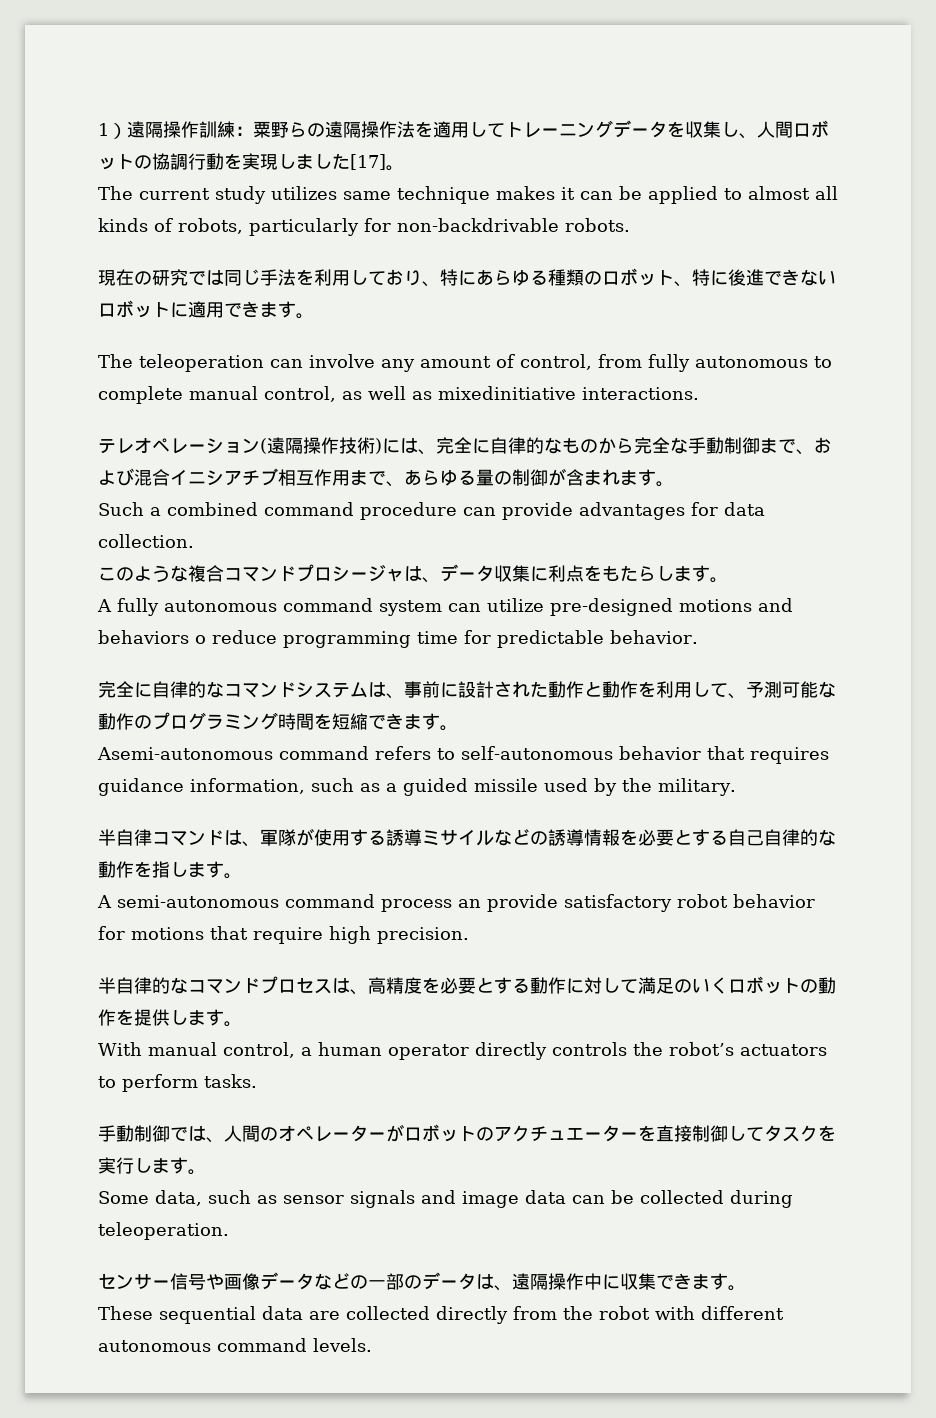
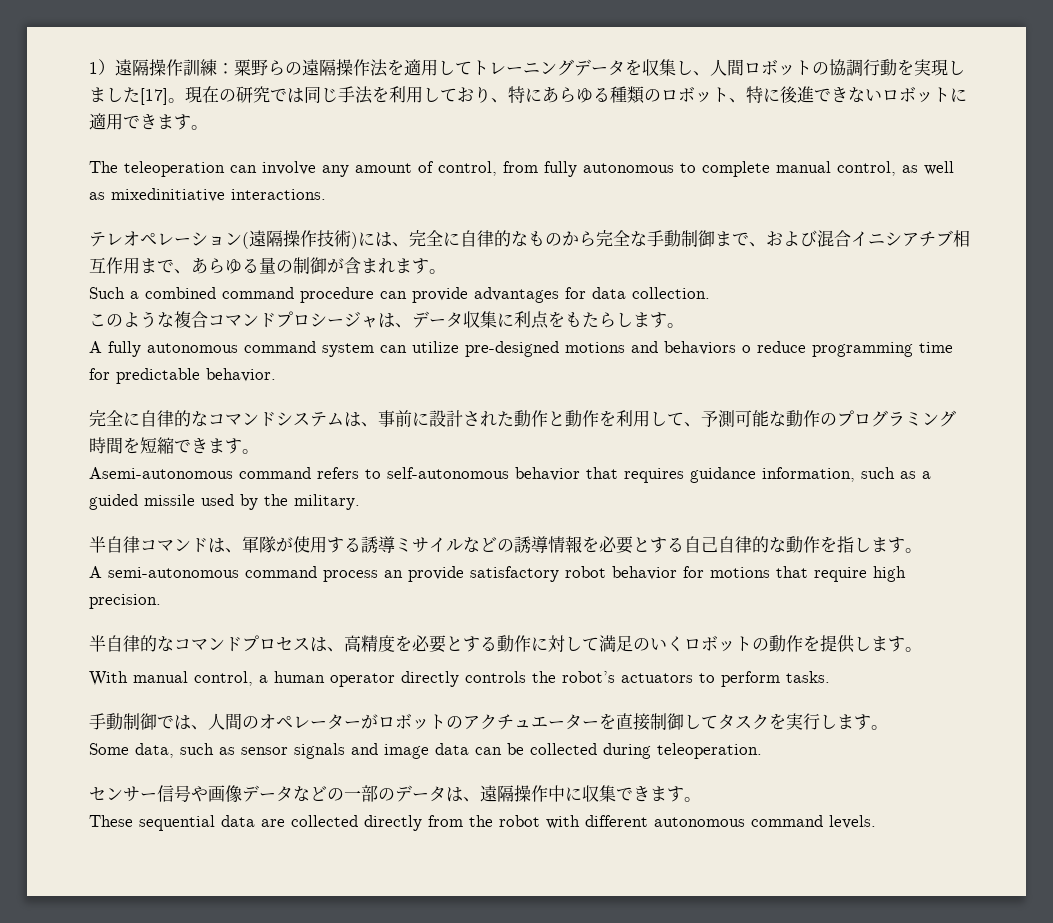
[98,186,838,204] [98,218,630,236] // The current study utilizes same technique makes it can be applied to almost all kinds of robots, particularly for non-backdrivable robots. // -> (185, 100) none

